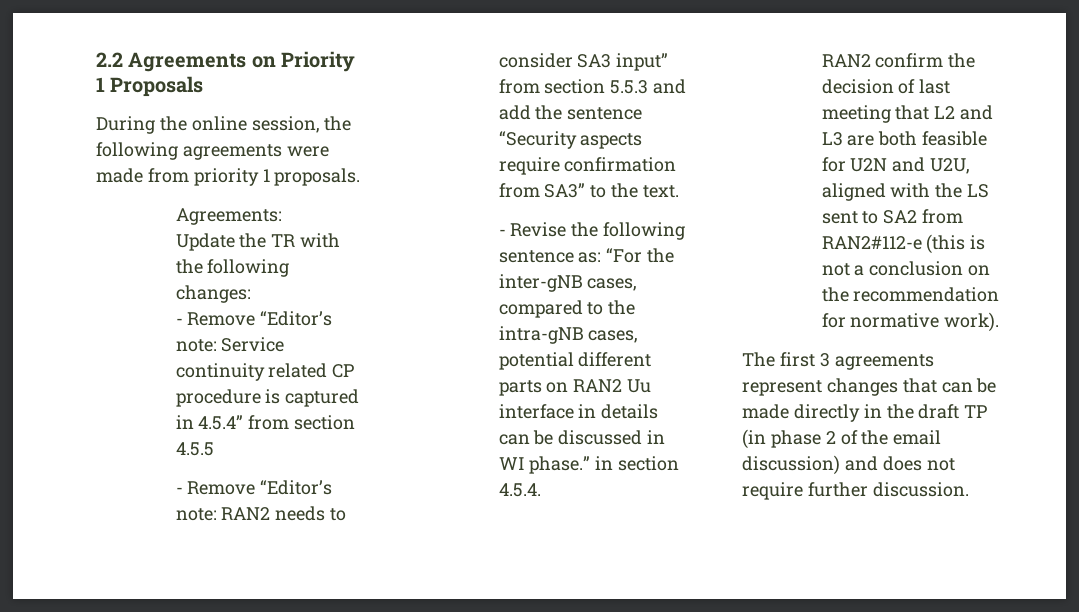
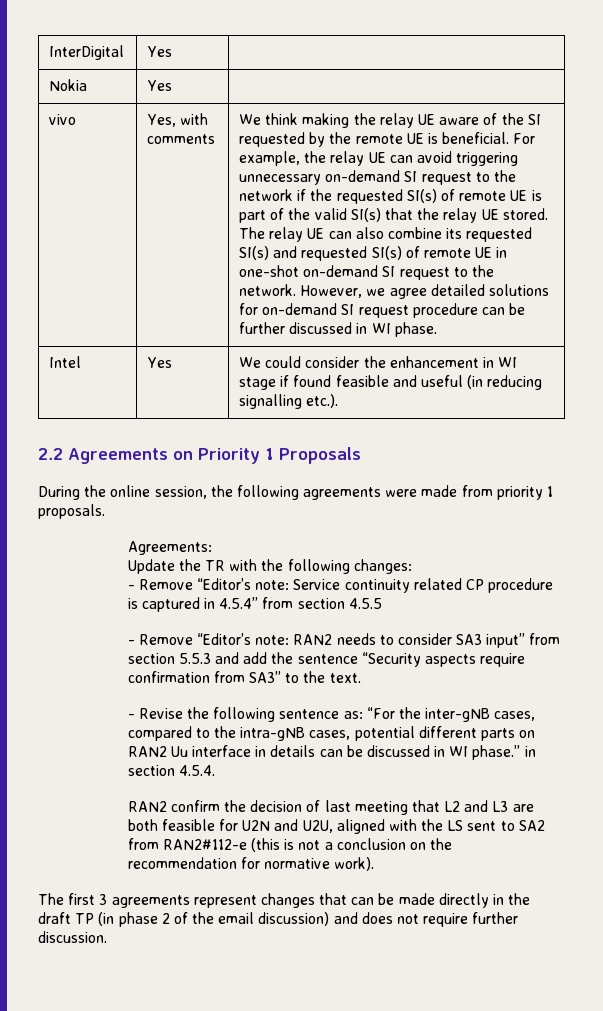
(96, 59) none -> [49,45,125,60] [147,46,173,57] [49,79,88,91] [147,80,173,91] [49,114,77,125] [147,113,209,127] [147,134,216,144] [239,113,541,128] [239,132,536,147] [239,151,519,166] [239,170,517,185] [239,189,542,204] [239,208,548,223] [239,227,533,242] [239,246,508,261] [239,265,495,280] [239,284,550,299] [239,303,526,318] [239,322,437,337] [49,356,82,368] [147,357,173,368] [239,356,518,368] [239,375,543,390] [239,394,339,409] InterDigital | Yes | // Nokia | Yes | // vivo | Yes, with comments | We think making the relay UE aware of the SI requested by the remote UE is beneficial. For example, the relay UE can avoid triggering unnecessary on-demand SI request to the network if the requested SI(s) of remote UE is part of the valid SI(s) that the relay UE stored. The relay UE can also combine its requested SI(s) and requested SI(s) of remote UE in one-shot on-demand SI request to the network. However, we agree detailed solutions for on-demand SI request procedure can be further discussed in WI phase. // Intel | Yes | We could consider the enhancement in WI stage if found feasible and useful (in reducing signalling etc.). //

